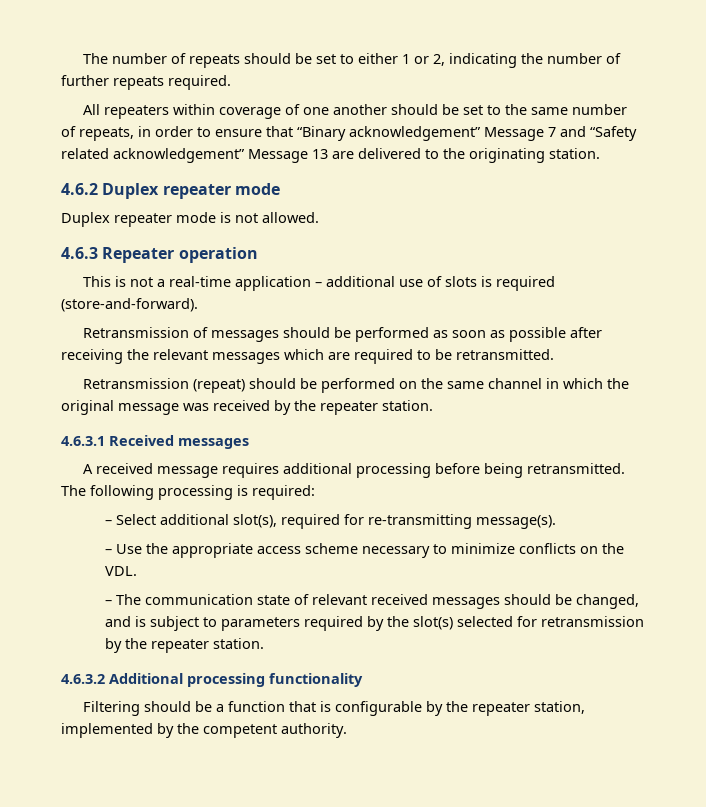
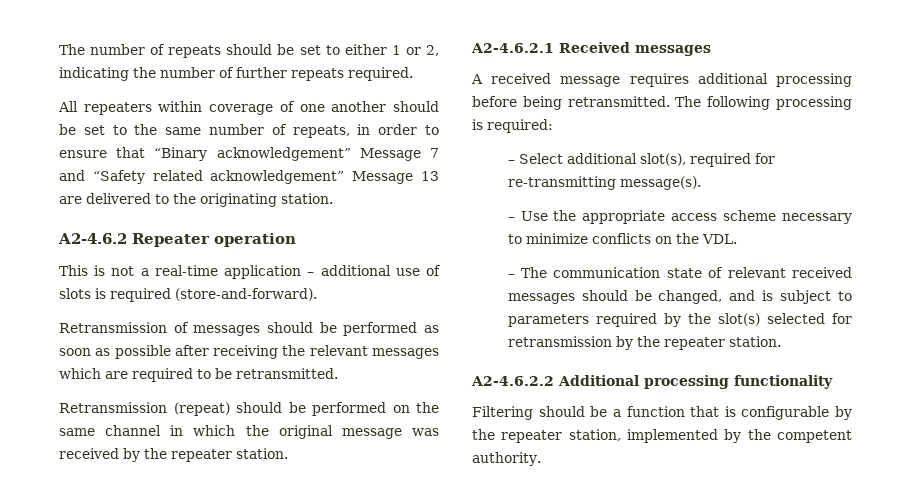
[61,183,280,199] [61,212,319,227] [61,247,98,259] 4.6.2 Duplex repeater mode // Duplex repeater mode is not allowed. // 4.6.3 -> [58,233,127,244] A2-4.6.2
[61,436,105,446] 4.6.3.1 -> [471,43,554,53] A2-4.6.2.1
[61,674,105,684] 4.6.3.2 -> [471,376,554,386] A2-4.6.2.2

